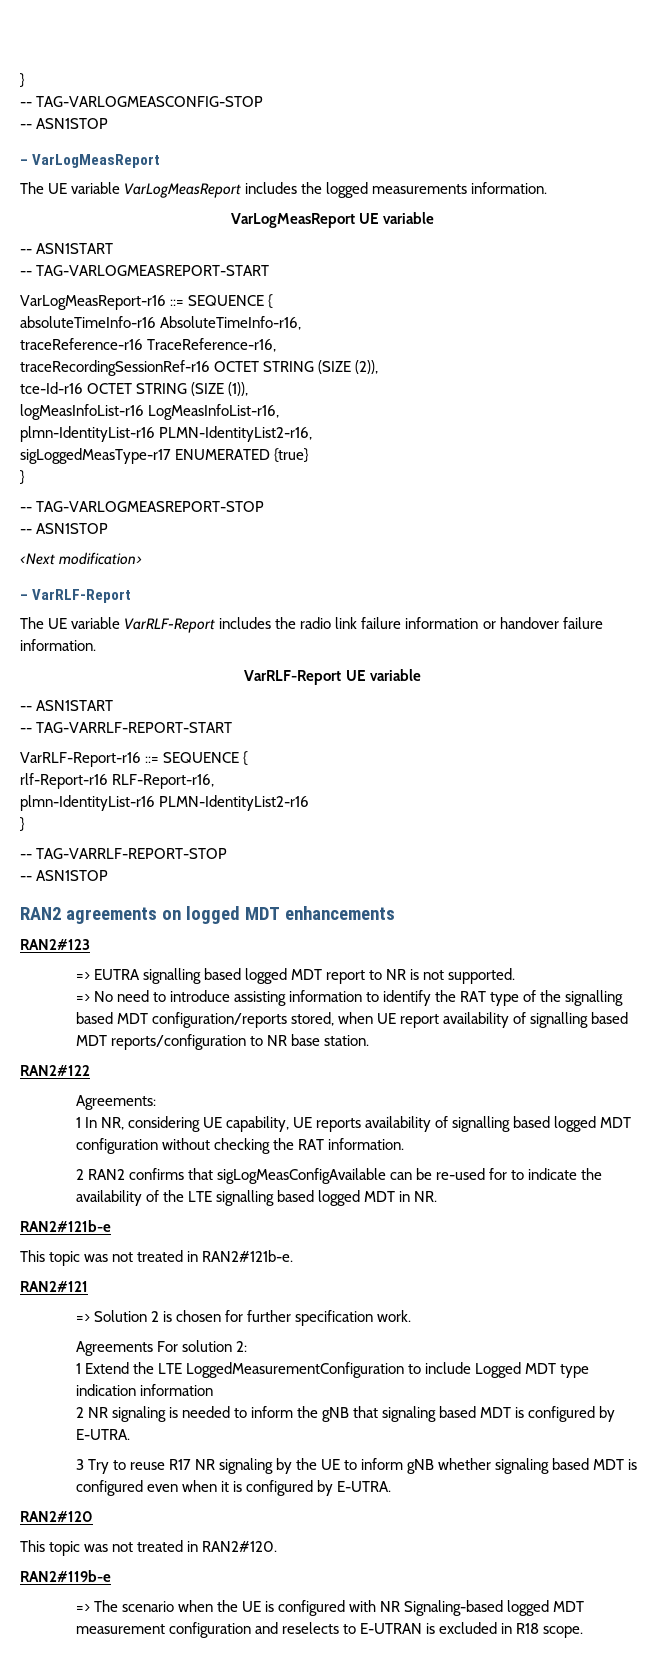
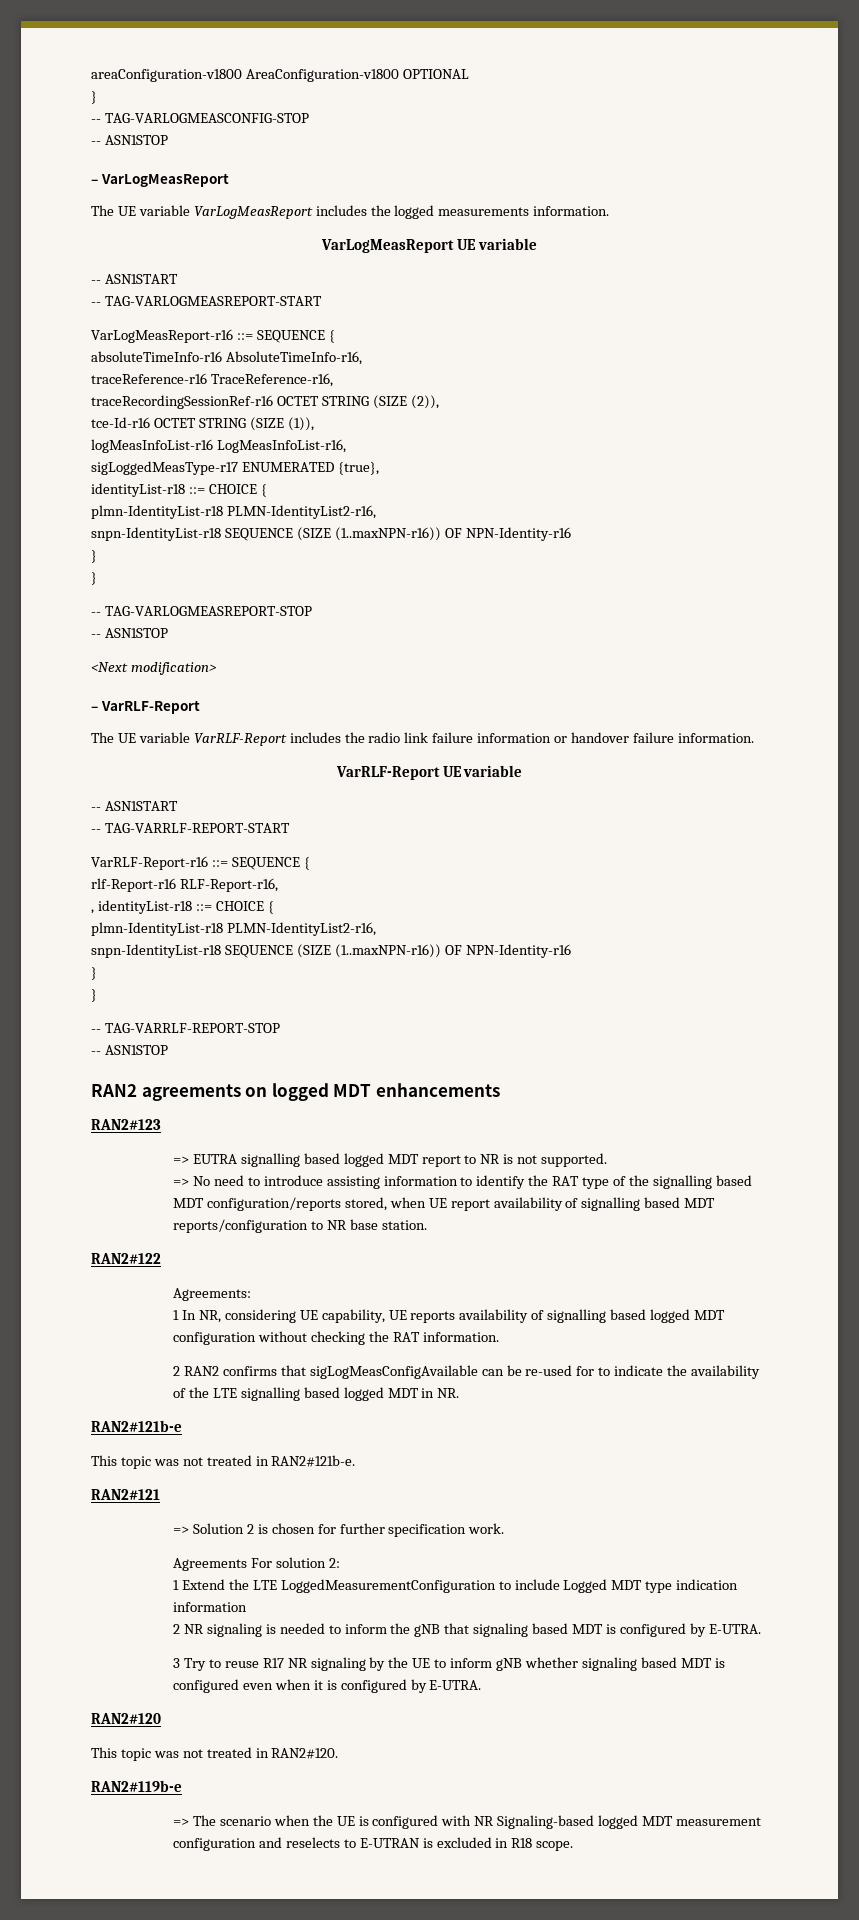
(20, 80) none -> [91,69,469,82] areaConfiguration-v1800 AreaConfiguration-v1800 OPTIONAL //
[20,426,313,442] [20,448,310,464] plmn-IdentityList-r16 PLMN-IdentityList2-r16, // sigLoggedMeasType-r17 ENUMERATED {true} -> [91,461,379,475] [91,483,267,497] [91,505,376,519] [91,527,571,541] [91,550,97,563] sigLoggedMeasType-r17 ENUMERATED {true}, // identityList-r18 ::= CHOICE { // plmn-IdentityList-r18 PLMN-IdentityList2-r16, // snpn-IdentityList-r18 SEQUENCE (SIZE (1..maxNPN-r16)) OF NPN-Identity-r16 // }
[20,795,310,811] plmn-IdentityList-r16 PLMN-IdentityList2-r16 -> [91,900,274,914] [91,922,376,936] [91,944,571,958] [91,967,97,980] , identityList-r18 ::= CHOICE { // plmn-IdentityList-r18 PLMN-IdentityList2-r16, // snpn-IdentityList-r18 SEQUENCE (SIZE (1..maxNPN-r16)) OF NPN-Identity-r16 // }

